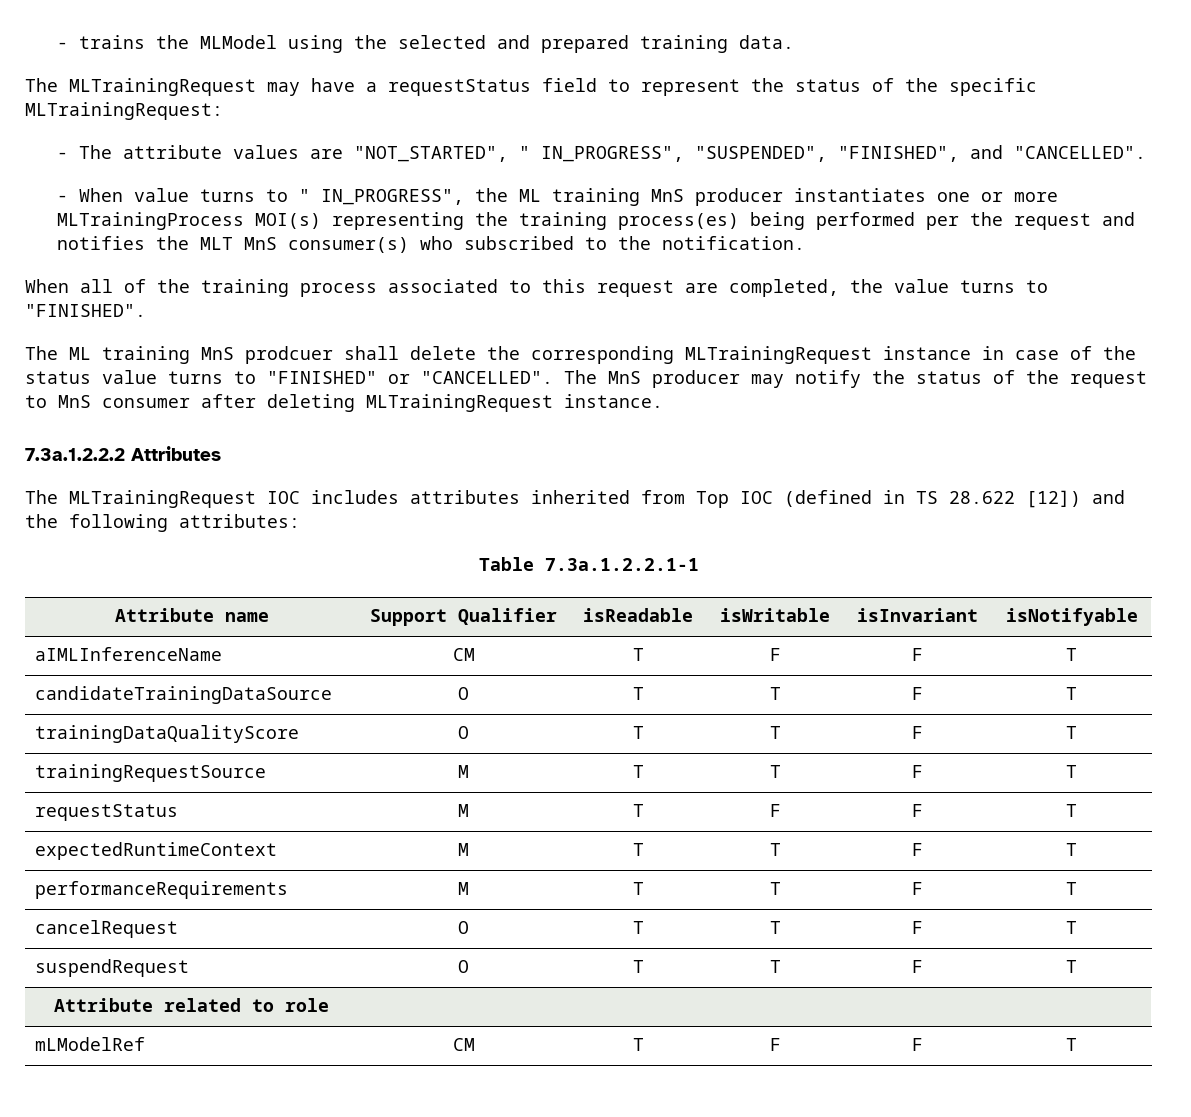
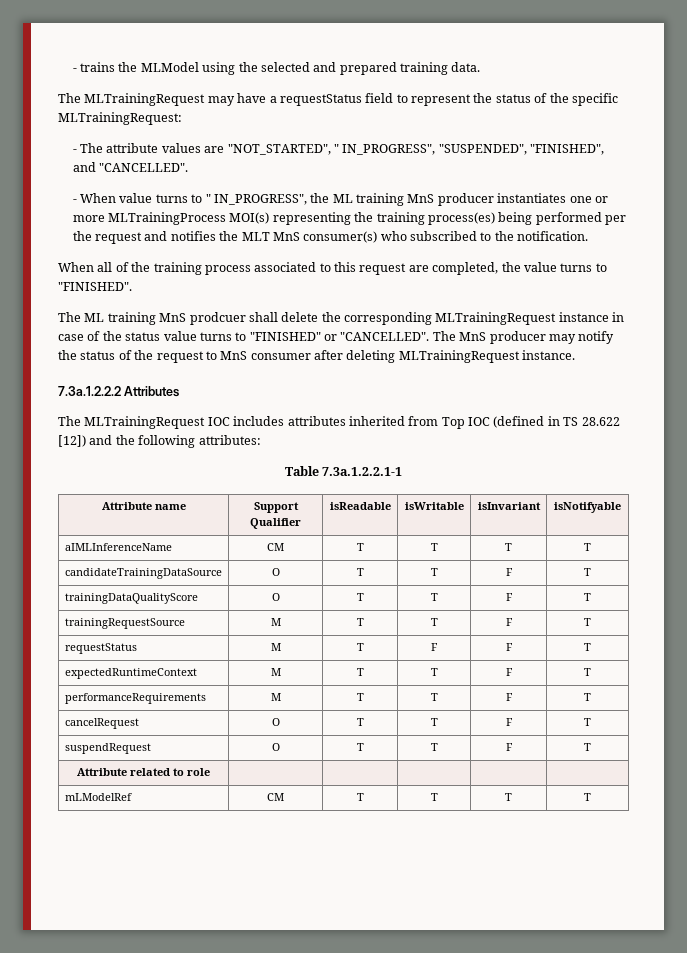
[769,648,781,661] [912,648,923,661] F | F -> [430,543,438,551] [505,543,512,551] T | T
[769,1038,781,1051] [912,1038,923,1051] [1066,1038,1077,1051] F | F | T -> [430,793,438,801] [505,793,512,801] [583,793,591,801] T | T | T

